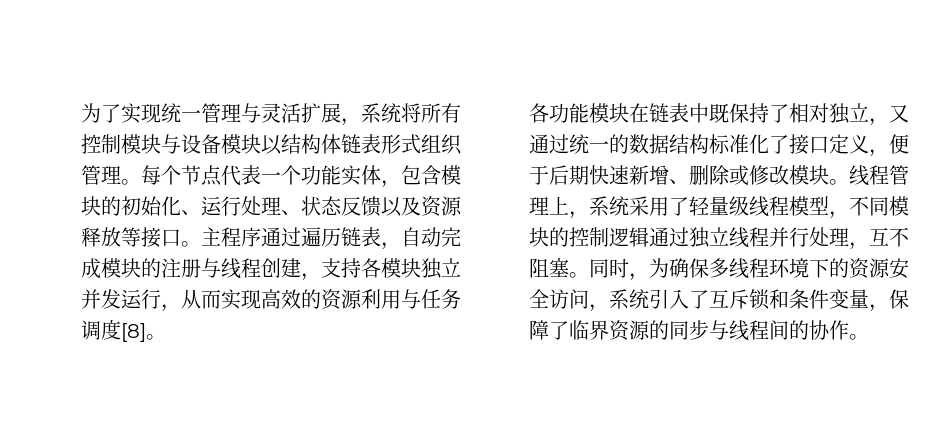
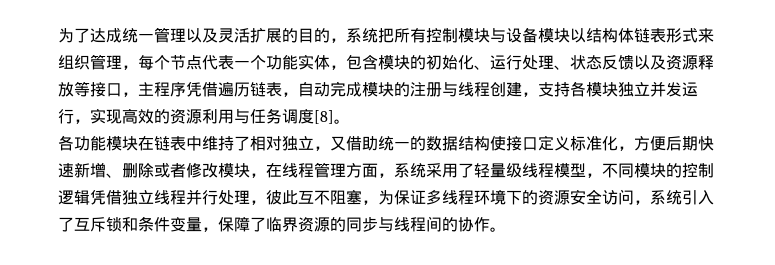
[121,103,161,124] 实现 -> [90,28,122,43] 达成
[241,103,261,123] 与 -> [186,28,218,43] 以及
[341,103,421,126] ，系统将 -> [282,28,394,43] 的目的，系统把
(421, 144) none -> [698,28,714,43] 来
[121,179,141,185] 。 -> [122,65,138,70] ，
[181,227,301,247] 。主程序通过 -> [122,82,218,97] ，主程序凭借
[181,289,221,309] 从而 -> (90, 121) none
[709,103,749,123] 既保 -> [202,136,218,151] 维
[529,134,569,154] 通过 -> [346,136,378,151] 借助
[709,134,909,157] [529,165,549,185] 标准化了接口定义，便于 -> [490,135,666,151] 使接口定义标准化，方便
(749, 175) none -> [170,163,186,178] 者
[829,179,849,185] 。 -> [250,163,282,178] ，在
[549,196,569,215] 上 -> [346,163,378,178] 方面
[649,227,689,247] 通过 -> [90,190,122,205] 凭借
(869, 246) none -> [266,190,298,205] 彼此
[569,258,709,281] 。同时，为确保 -> [362,190,426,205] ，为保证

